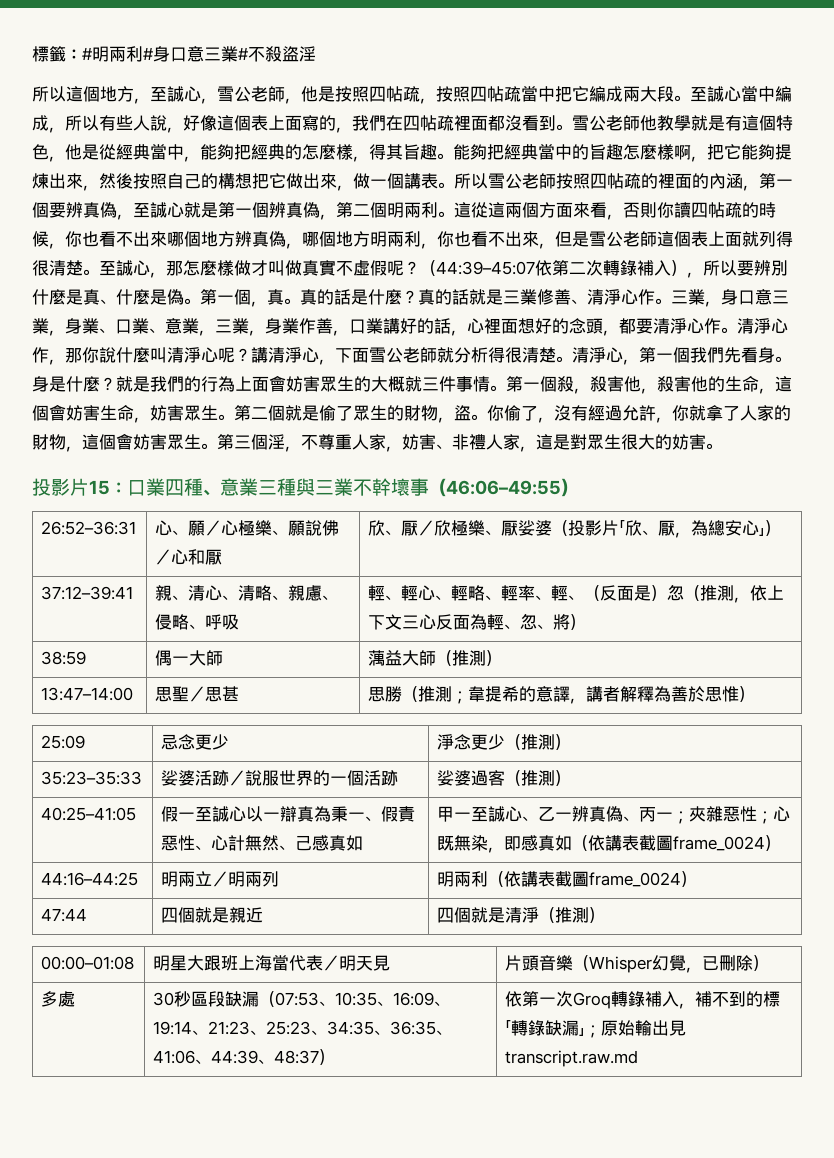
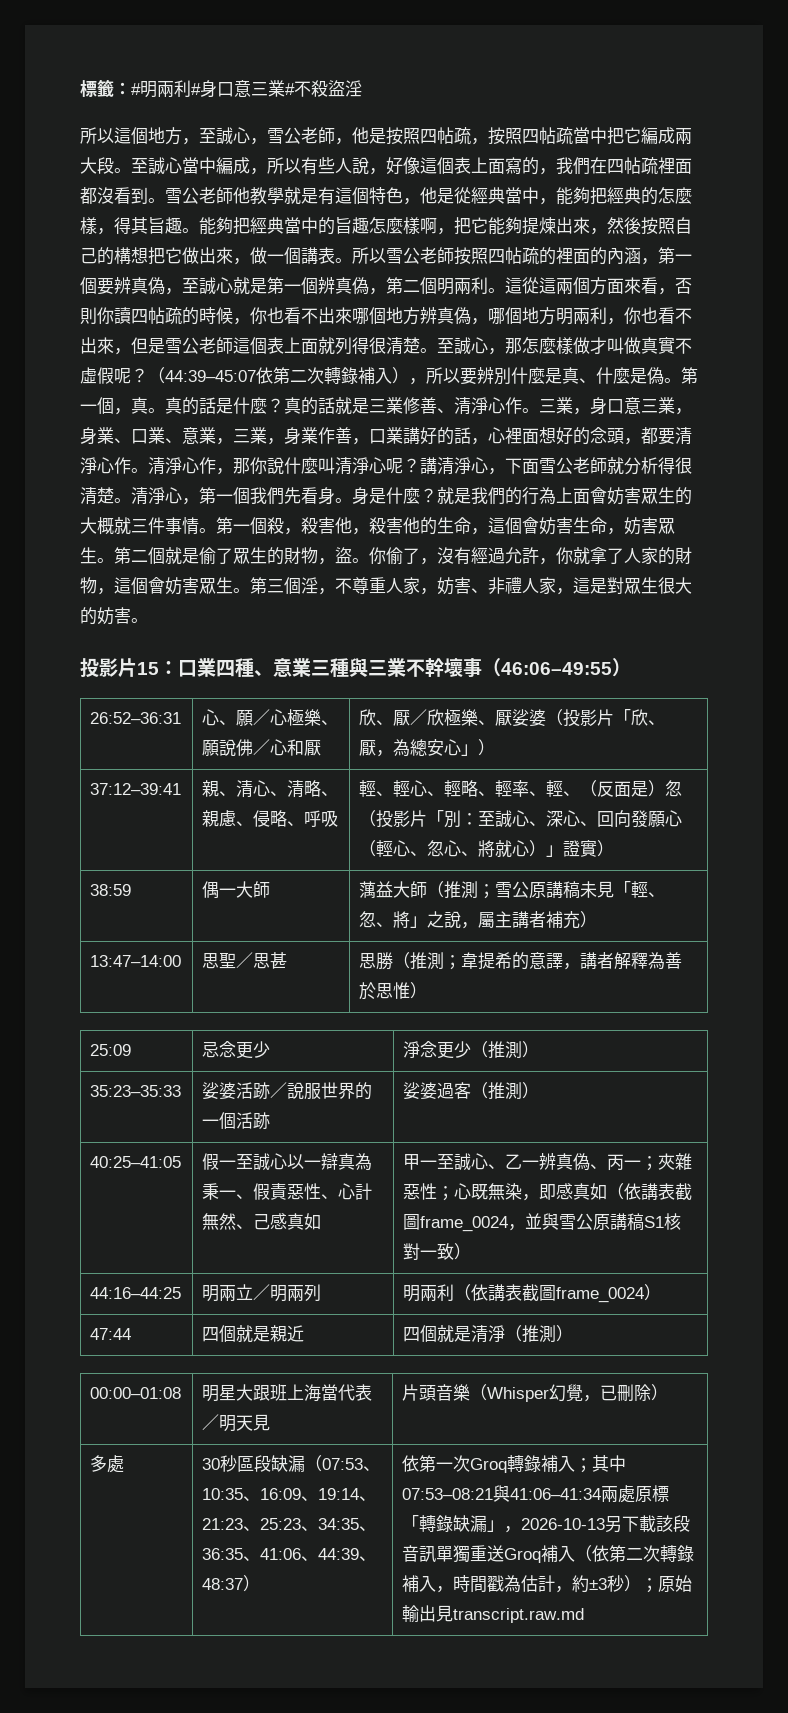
[700,585,785,603] [368,613,571,630] 推測，依上下文三心反面為輕、忽、將 -> [376,810,683,828] [359,840,598,857] 投影片「別：至誠心、深心、回向發願心（輕心、忽心、將就心）」證實
(487, 658) none -> [478,881,666,899] [359,911,581,929] ；雪公原講稿未見「輕、忽、將」之說，屬主講者補充
(766, 843) none -> [508,1213,682,1231] [403,1243,455,1260] ，並與雪公原講稿S1核對一致
[679,991,781,1009] [505,1020,586,1036] ，補不到的標「轉錄缺漏」 -> [575,1455,627,1473] [402,1485,670,1503] [402,1515,691,1533] [402,1545,695,1563] [402,1575,642,1593] ；其中07:53–08:21與41:06–41:34兩處原標「轉錄缺漏」，2026-10-13另下載該段音訊單獨重送Groq補入（依第二次轉錄補入，時間戳為估計，約±3秒）

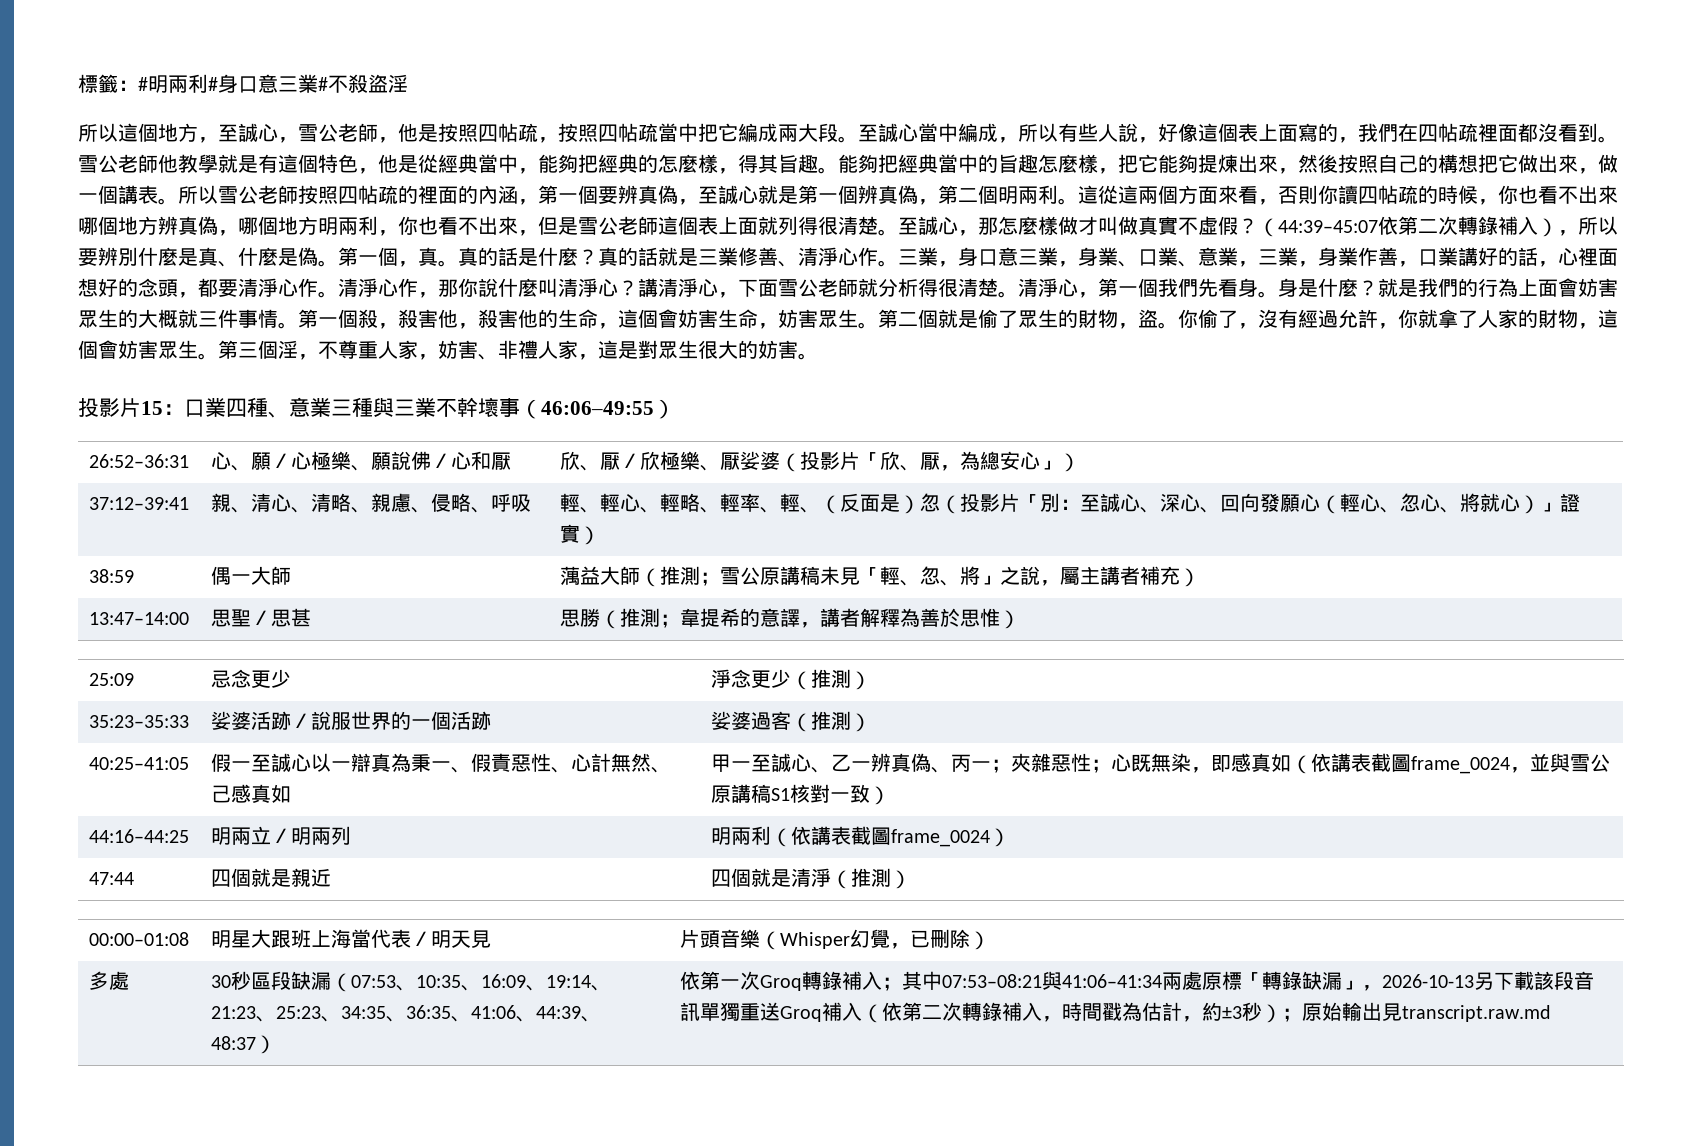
[420,217,437,234] 啊 -> (1098, 163) none
[114,368,131,384] 呢 -> (1238, 225) none
[386,458,403,474] 呢 -> (618, 288) none

